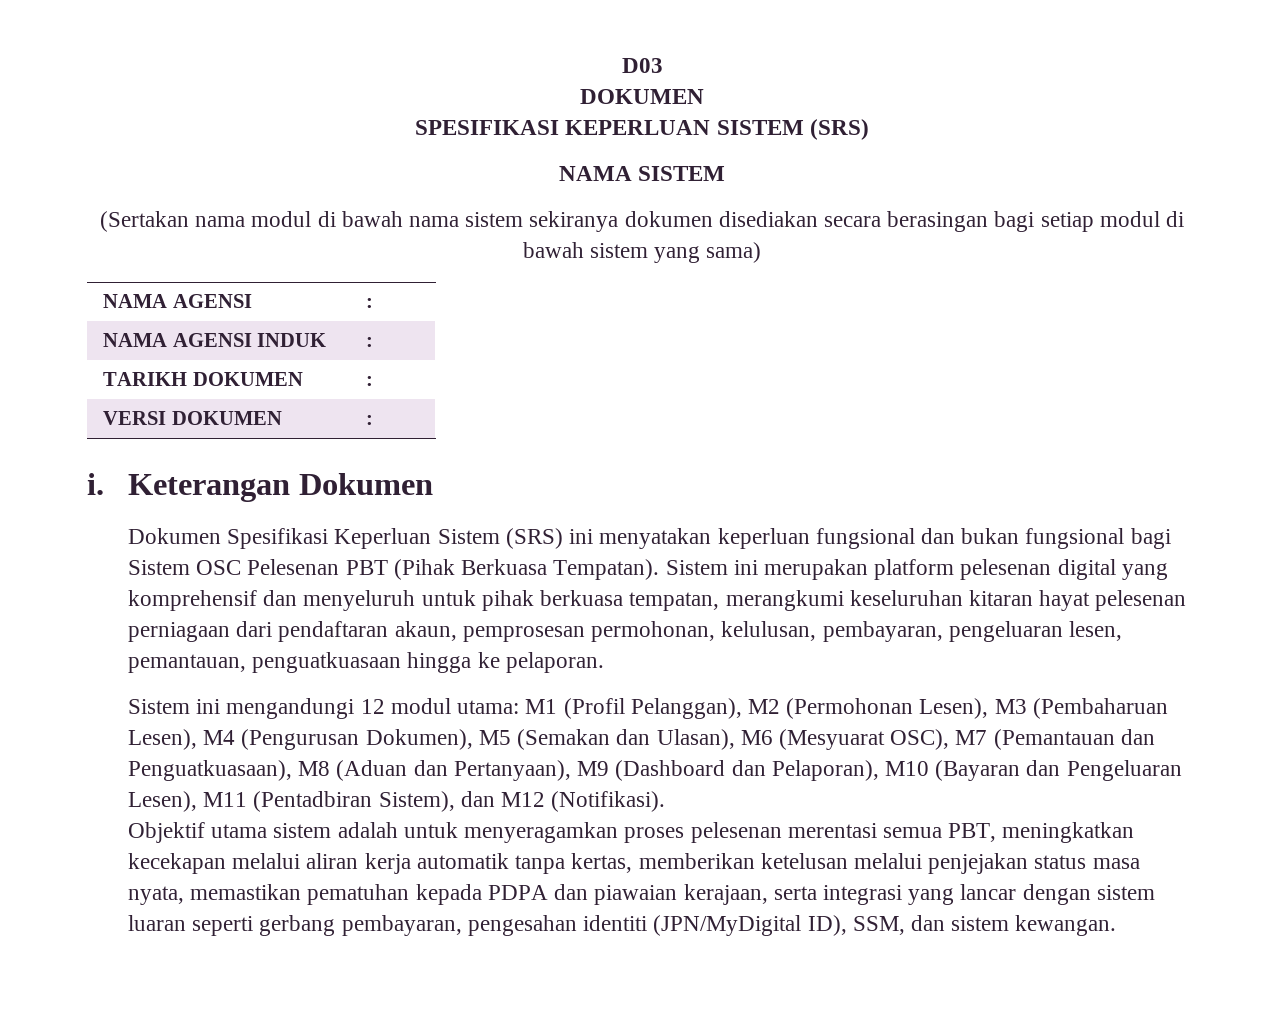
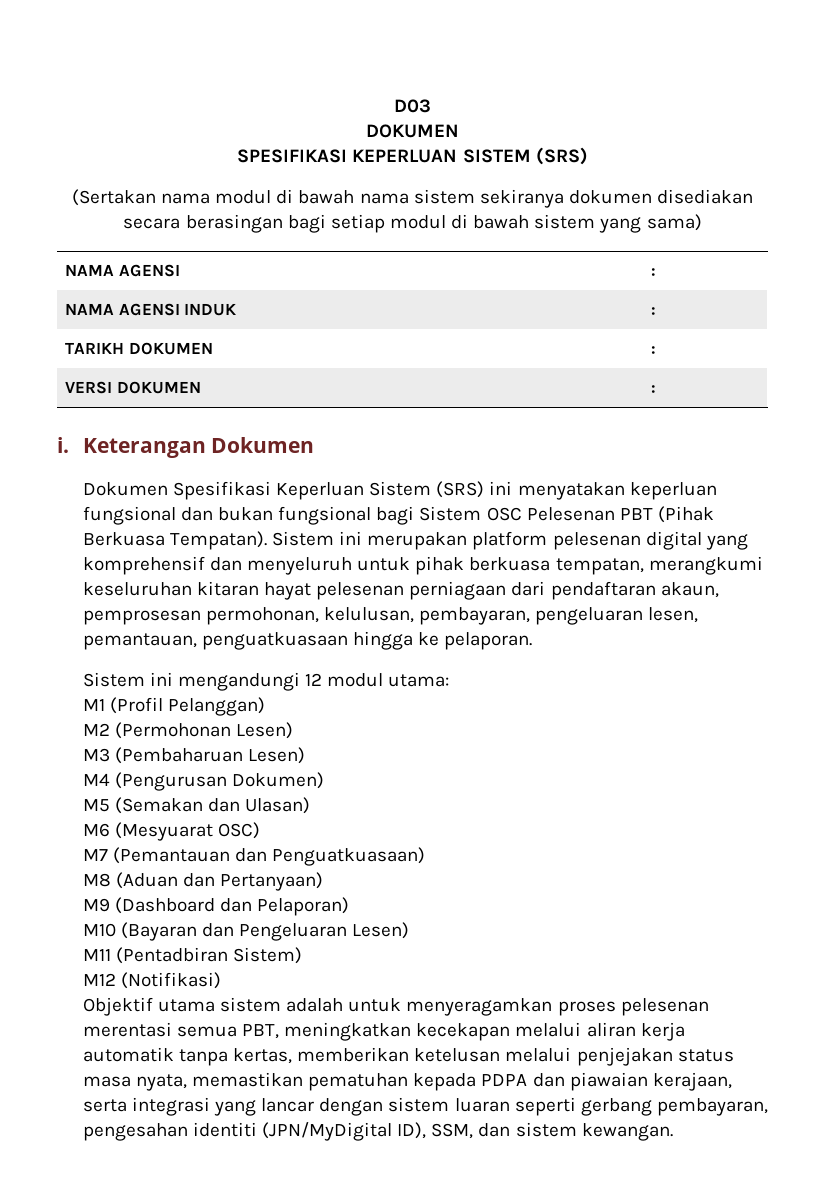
[558,166,726,181] // NAMA SISTEM -> (588, 156) none
(520, 707) none -> (450, 680) //
[630,698,742,719] Pelanggan), -> [168,697,266,716] Pelanggan) //
[919,698,989,719] Lesen), -> [236,722,294,739] Lesen) //
[128,729,198,750] Lesen), -> [248,747,306,764] Lesen) //
[365,729,473,750] Dokumen), -> [232,772,325,789] Dokumen) //
[656,729,735,750] Ulasan), -> [245,797,311,814] Ulasan) //
[890,729,950,750] OSC), -> [218,822,261,839] OSC) //
[128,760,293,781] Penguatkuasaan), -> [272,847,426,866] Penguatkuasaan) //
[453,760,571,781] Pertanyaan), -> [220,872,324,891] Pertanyaan) //
[771,760,879,781] Pelaporan), -> [257,897,350,916] Pelaporan) //
[128,791,198,812] Lesen), -> [352,922,410,939] Lesen) //
[378,791,666,812] Sistem), dan M12 (Notifikasi). -> [233,947,303,964] [82,972,221,989] Sistem) // M12 (Notifikasi)

